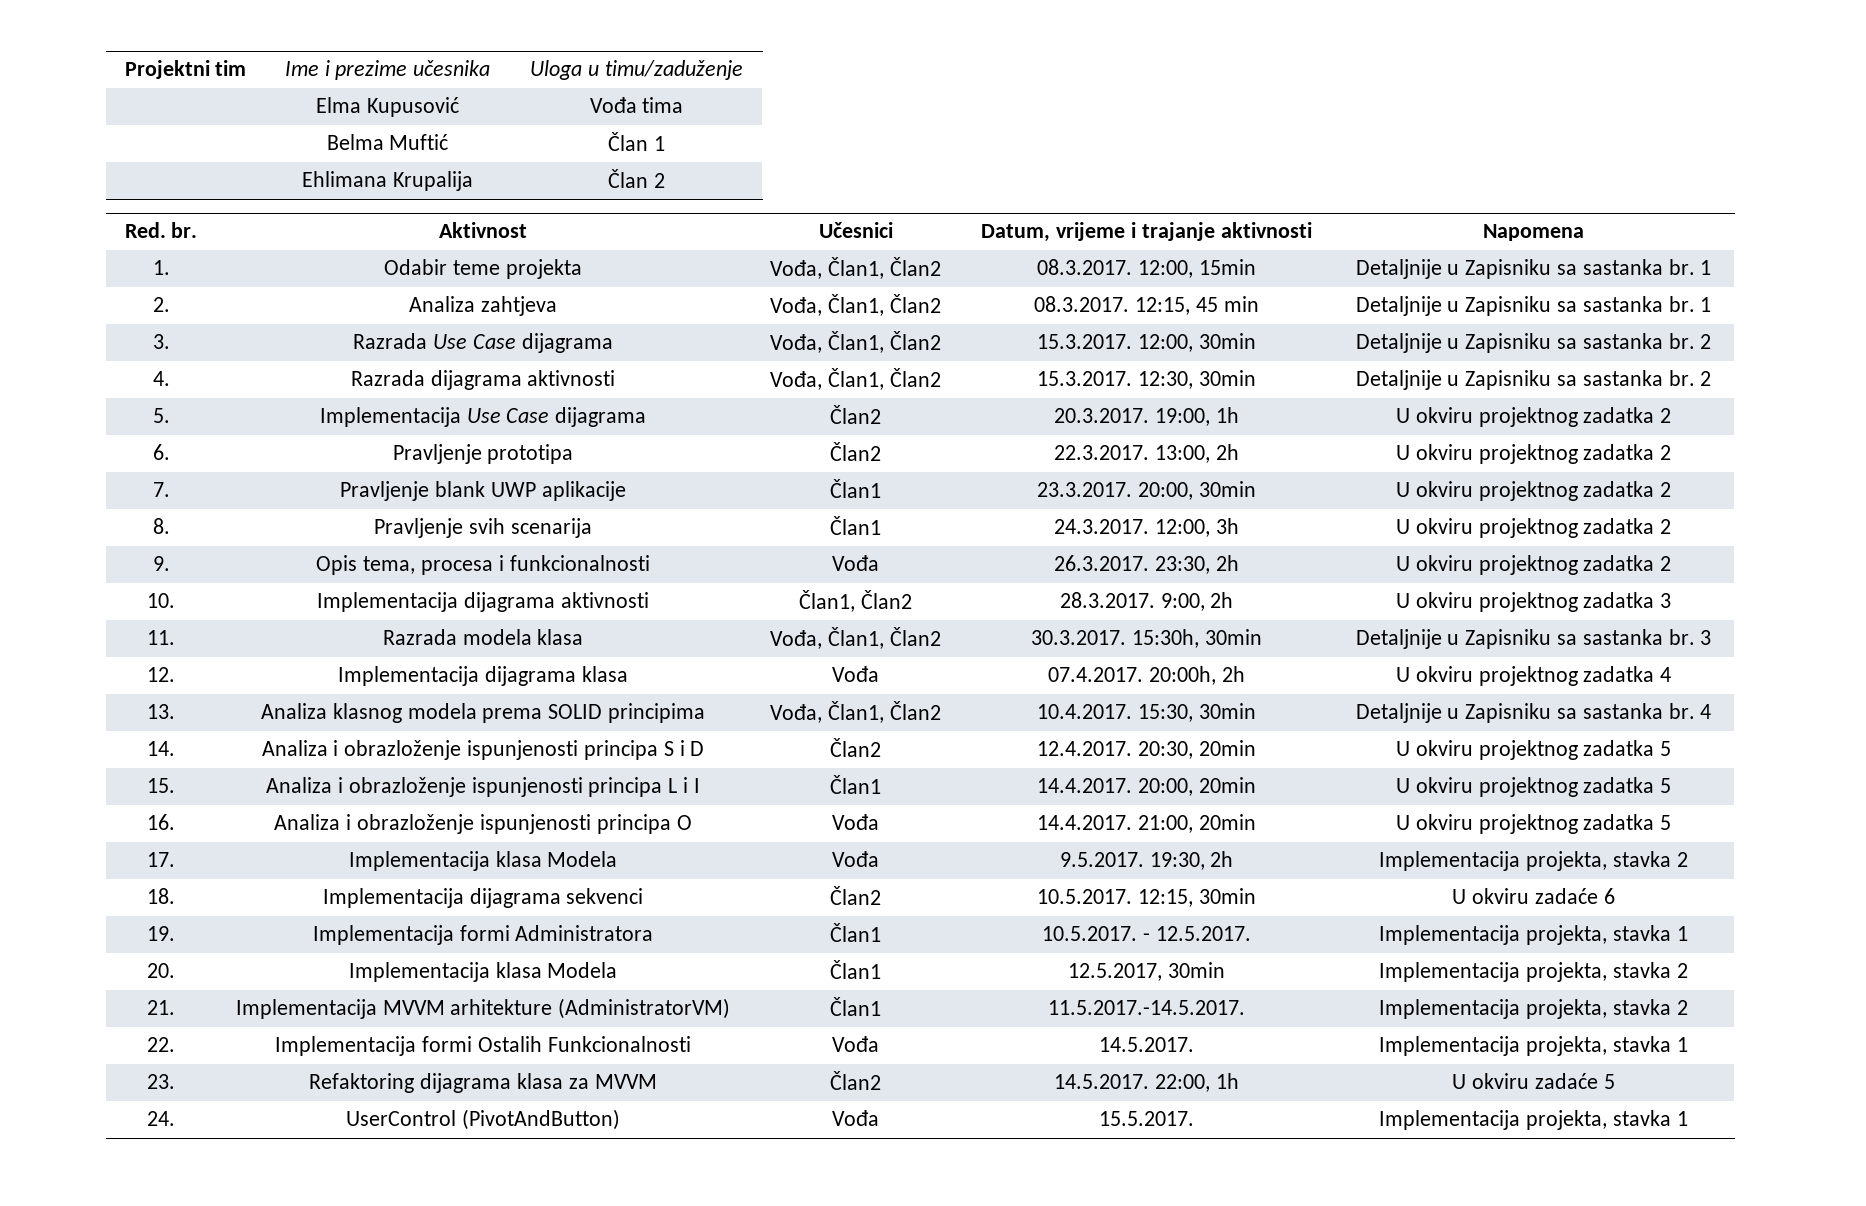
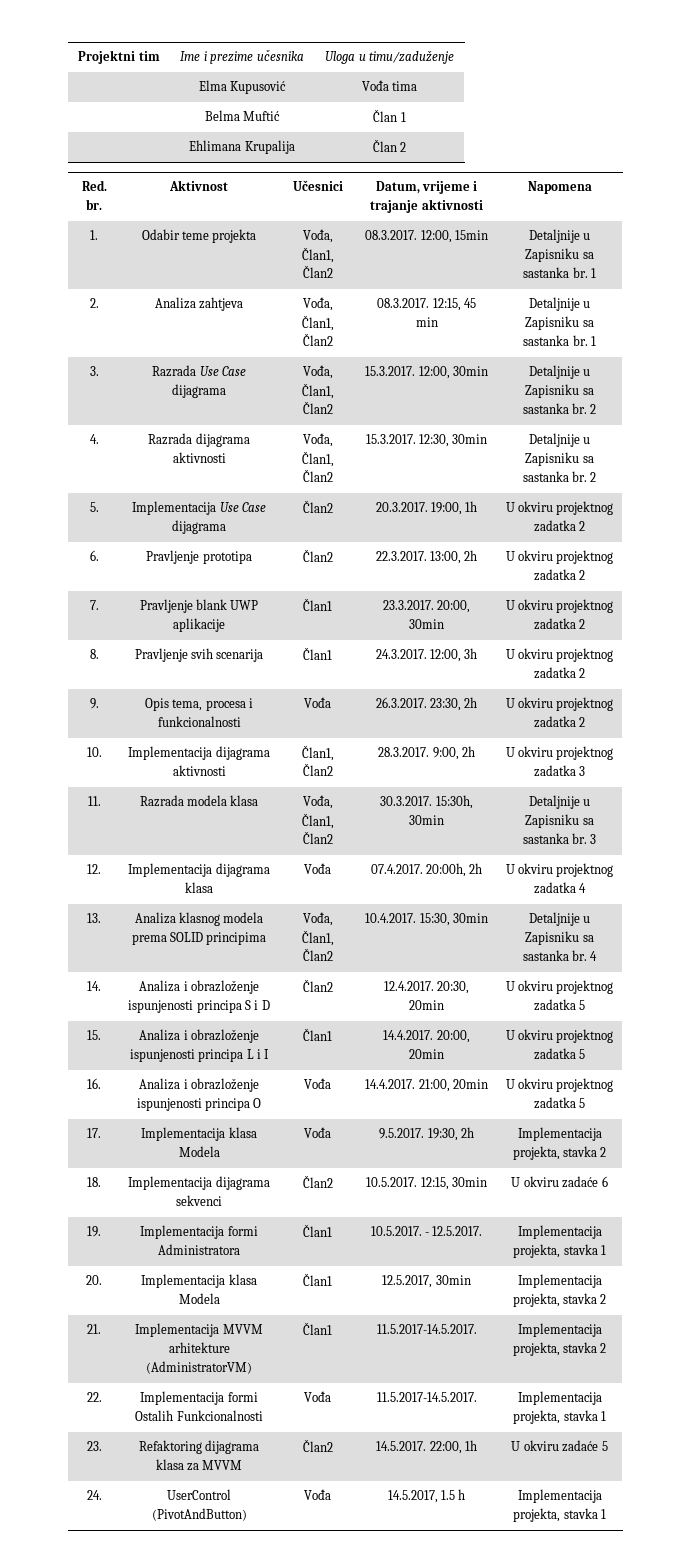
[1048,1000,1245,1015] 11.5.2017.-14.5.2017. -> [376,1324,477,1334] 11.5.2017-14.5.2017.
[1099,1037,1194,1052] 14.5.2017. -> [376,1392,477,1402] 11.5.2017-14.5.2017.
[1099,1111,1194,1126] 15.5.2017. -> [387,1489,466,1503] 14.5.2017, 1.5 h

